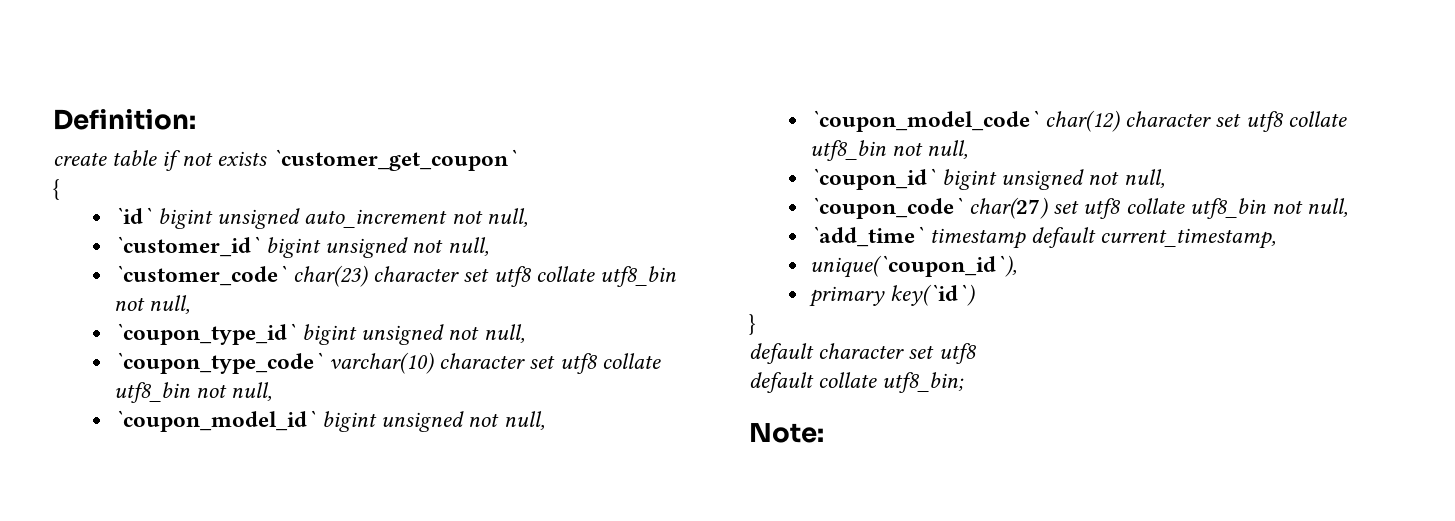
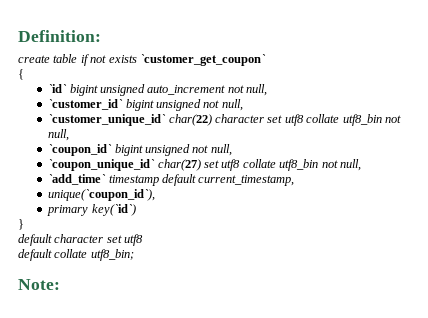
[113,265,677,287] [113,295,190,314] [113,323,525,345] [113,352,661,374] [113,382,273,403] [113,410,545,432] [809,110,1120,132] `customer_code` char(23) character set utf8 collate utf8_bin not null, // `coupon_type_id` bigint unsigned not null, // `coupon_type_code` varchar(10) character set utf8 collate utf8_bin not null, // `coupon_model_id` bigint unsigned not null, // `coupon_model_code` char(12) -> [48,114,212,126] `customer_unique_id` char(22)
[809,197,963,219] `coupon_code` -> [48,159,156,171] `coupon_unique_id`

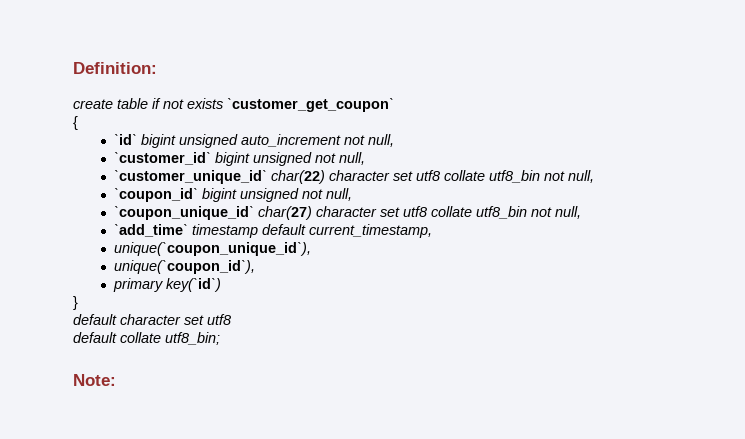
(201, 165) none -> [315,206,377,217] character
(295, 180) none -> [113,242,311,256] // unique(`coupon_unique_id`),

